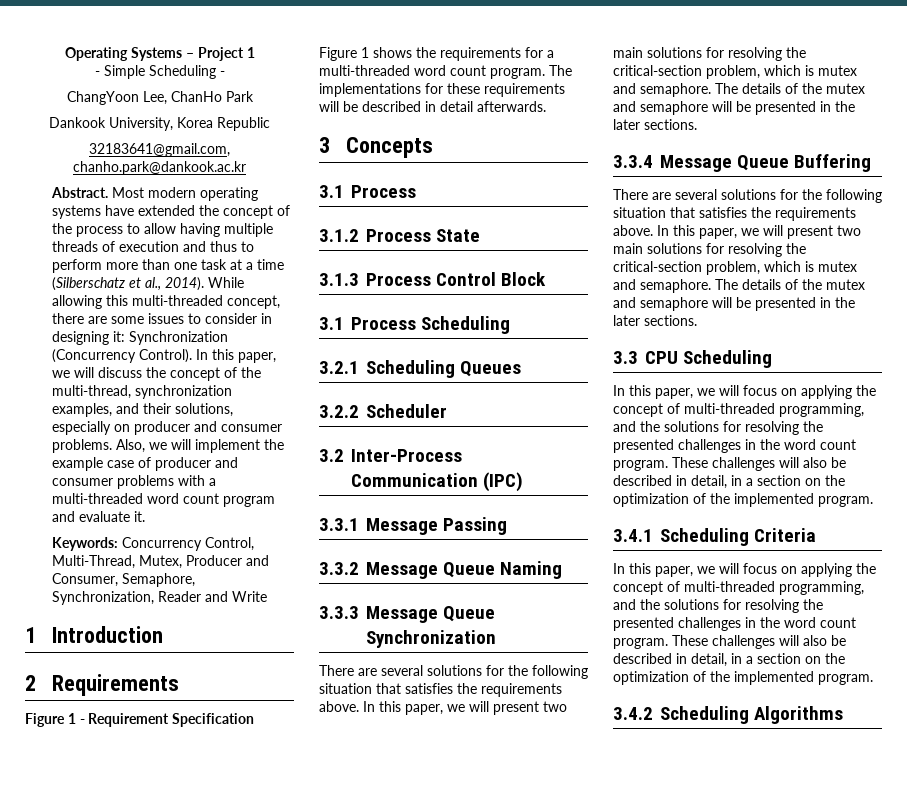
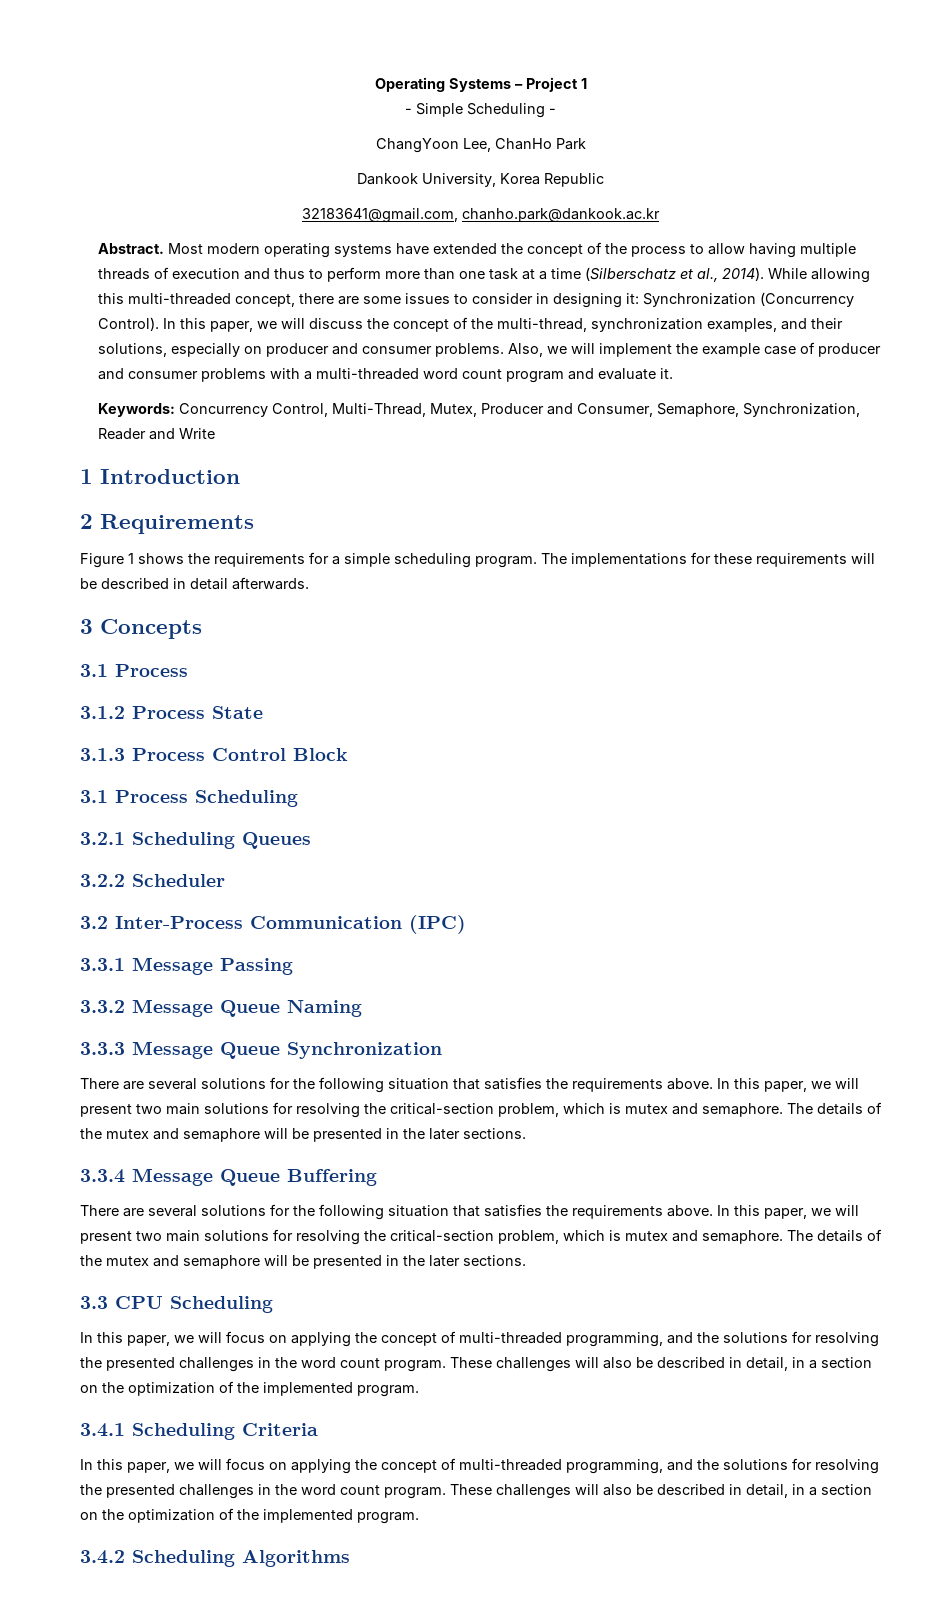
[25,713,255,727] // Figure 1 - Requirement Specification -> (255, 524) none
[319,65,486,76] multi-threaded word count -> [344,553,471,568] simple scheduling

